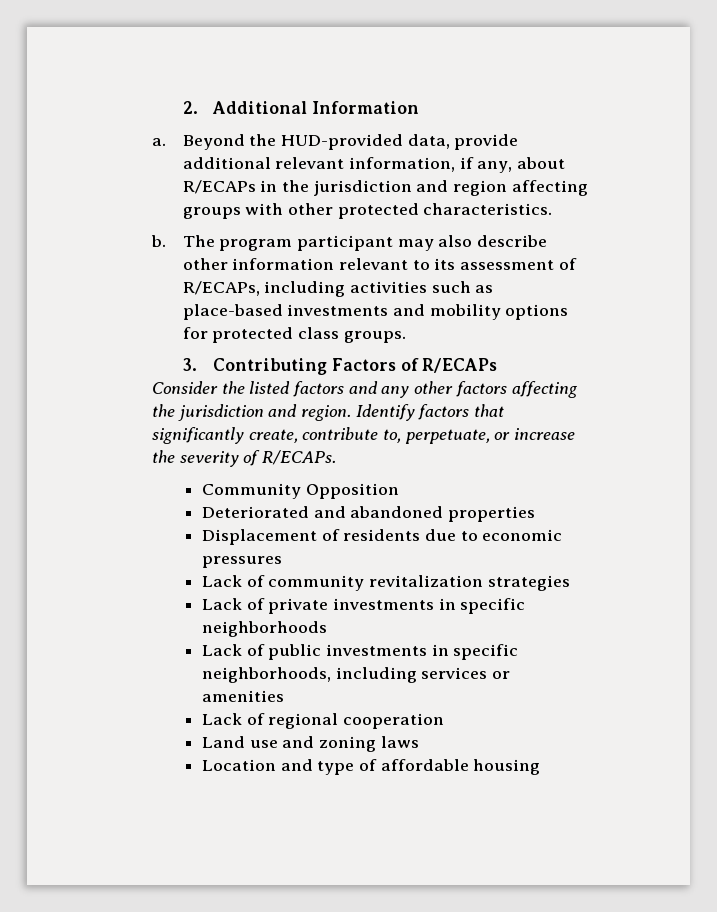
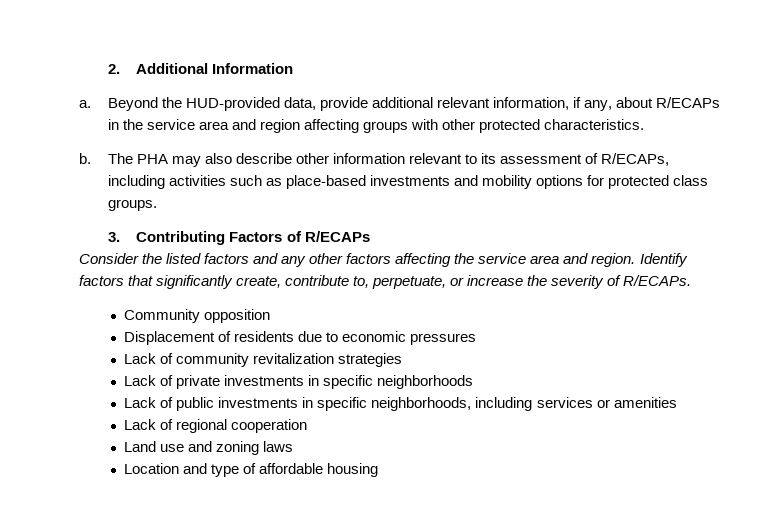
[313,180,412,196] jurisdiction -> [146,119,229,130] service area
[219,235,393,251] program participant -> [136,154,168,164] PHA
[177,404,264,421] jurisdiction -> [478,253,560,264] service area
[305,483,399,499] [201,506,535,522] Opposition // Deteriorated and abandoned properties -> [204,309,271,323] opposition

